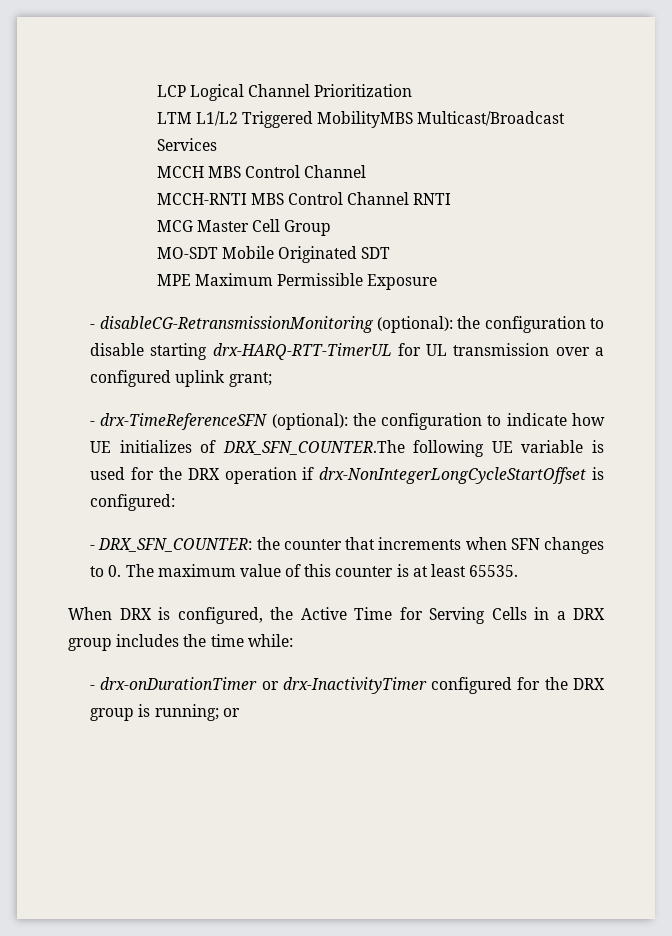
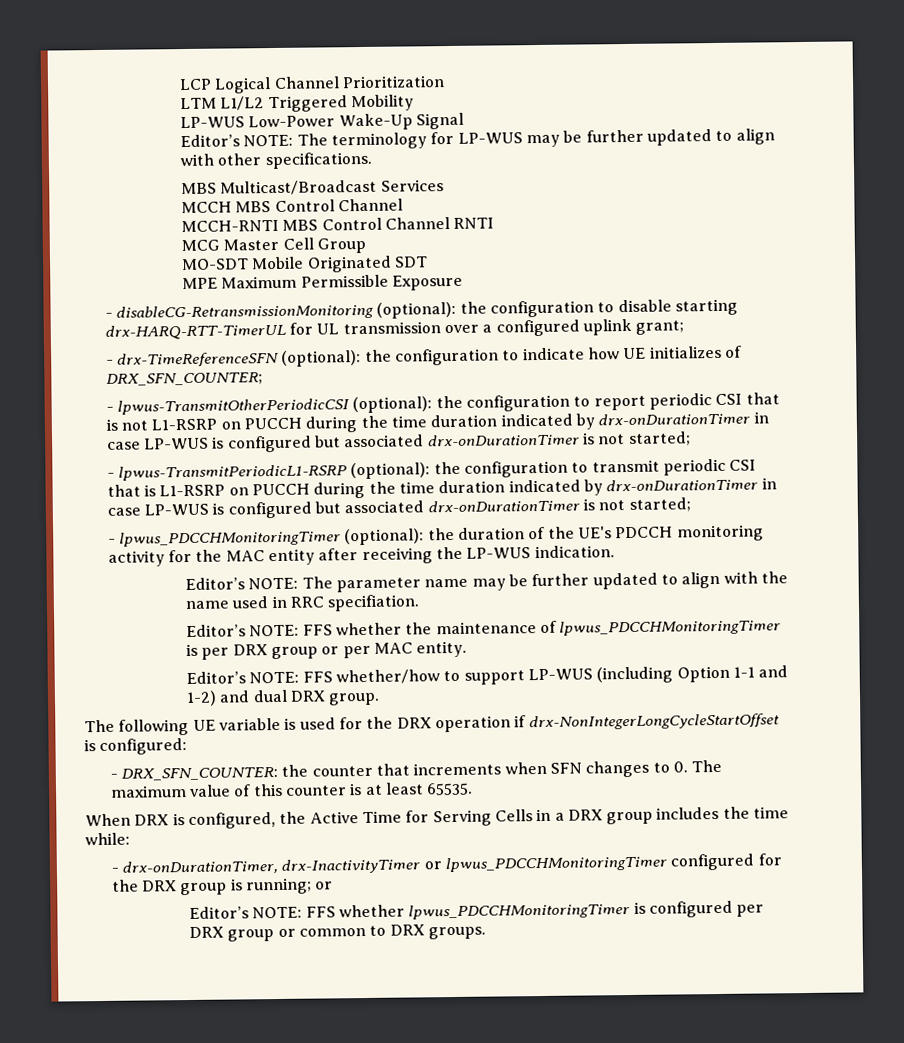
[317,111,414,128] MobilityMBS -> [350,94,414,112] [180,112,465,131] [180,128,775,150] [180,151,372,170] [181,182,218,195] Mobility // LP-WUS Low-Power Wake-Up Signal // Editor’s NOTE: The terminology for LP-WUS may be further updated to align with other specifications. // MBS
[222,440,405,455] DRX_SFN_COUNTER.The -> [105,372,263,386] [105,392,780,415] [105,411,769,433] [106,431,691,453] [106,458,757,481] [106,477,777,499] [106,497,691,519] [107,524,764,547] [107,545,615,567] [185,571,788,593] [185,594,421,612] [186,619,782,638] [186,640,468,660] [186,665,789,685] [186,689,381,707] [84,719,115,733] DRX_SFN_COUNTER; // - lpwus-TransmitOtherPeriodicCSI (optional): the configuration to report periodic CSI that is not L1-RSRP on PUCCH during the time duration indicated by drx-onDurationTimer in case LP-WUS is configured but associated drx-onDurationTimer is not started; // - lpwus-TransmitPeriodicL1-RSRP (optional): the configuration to transmit periodic CSI that is L1-RSRP on PUCCH during the time duration indicated by drx-onDurationTimer in case LP-WUS is configured but associated drx-onDurationTimer is not started; // - lpwus_PDCCHMonitoringTimer (optional): the duration of the UE's PDCCH monitoring activity for the MAC entity after receiving the LP-WUS indication. // Editor’s NOTE: The parameter name may be further updated to align with the name used in RRC specifiation. // Editor’s NOTE: FFS whether the maintenance of lpwus_PDCCHMonitoringTimer is per DRX group or per MAC entity. // Editor’s NOTE: FFS whether/how to support LP-WUS (including Option 1-1 and 1-2) and dual DRX group. // The
[100,677,427,694] drx-onDurationTimer or drx-InactivityTimer -> [122,855,668,875] drx-onDurationTimer, drx-InactivityTimer or lpwus_PDCCHMonitoringTimer
(240, 712) none -> [189,900,765,920] [189,924,486,942] // Editor’s NOTE: FFS whether lpwus_PDCCHMonitoringTimer is configured per DRX group or common to DRX groups.

